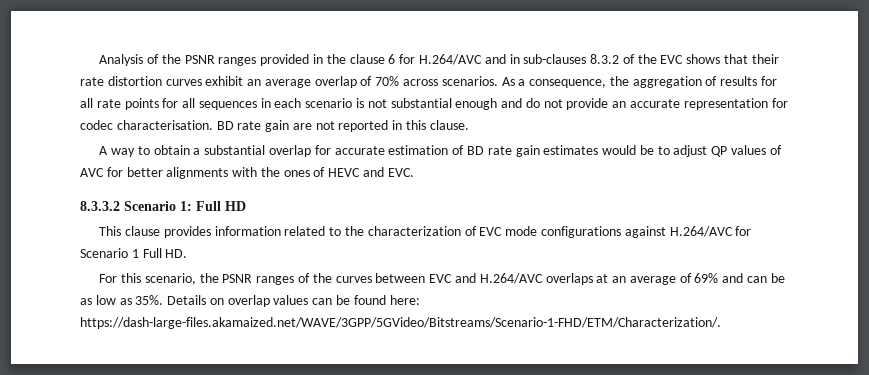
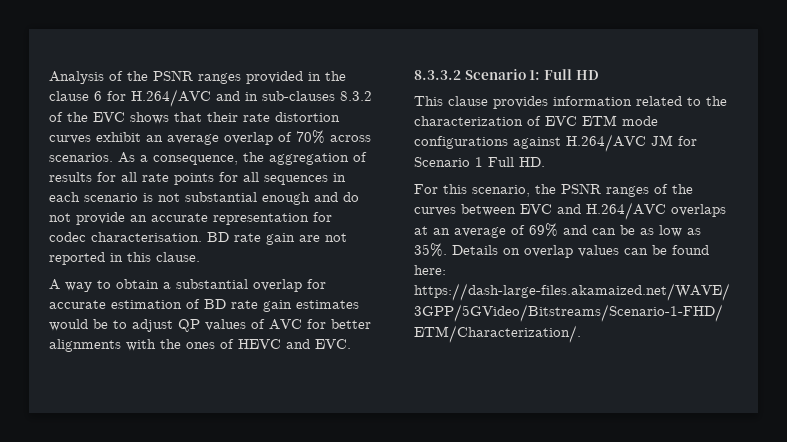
(503, 231) none -> [582,115,617,126] ETM
(733, 231) none -> [651,135,673,146] JM

